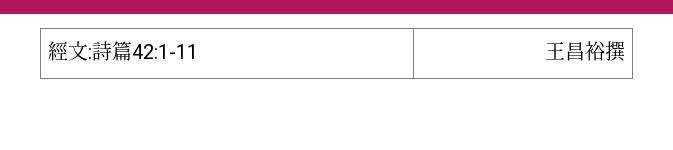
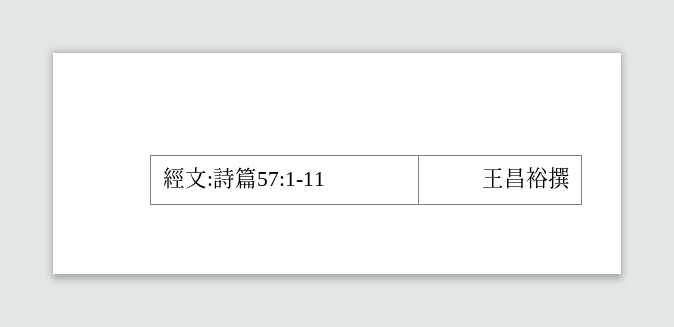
[132,44,199,59] 42:1-11 -> [256,172,325,186] 57:1-11

